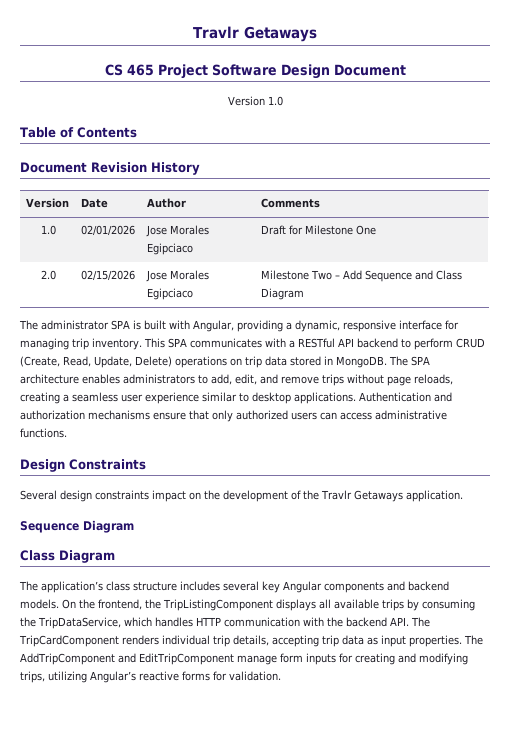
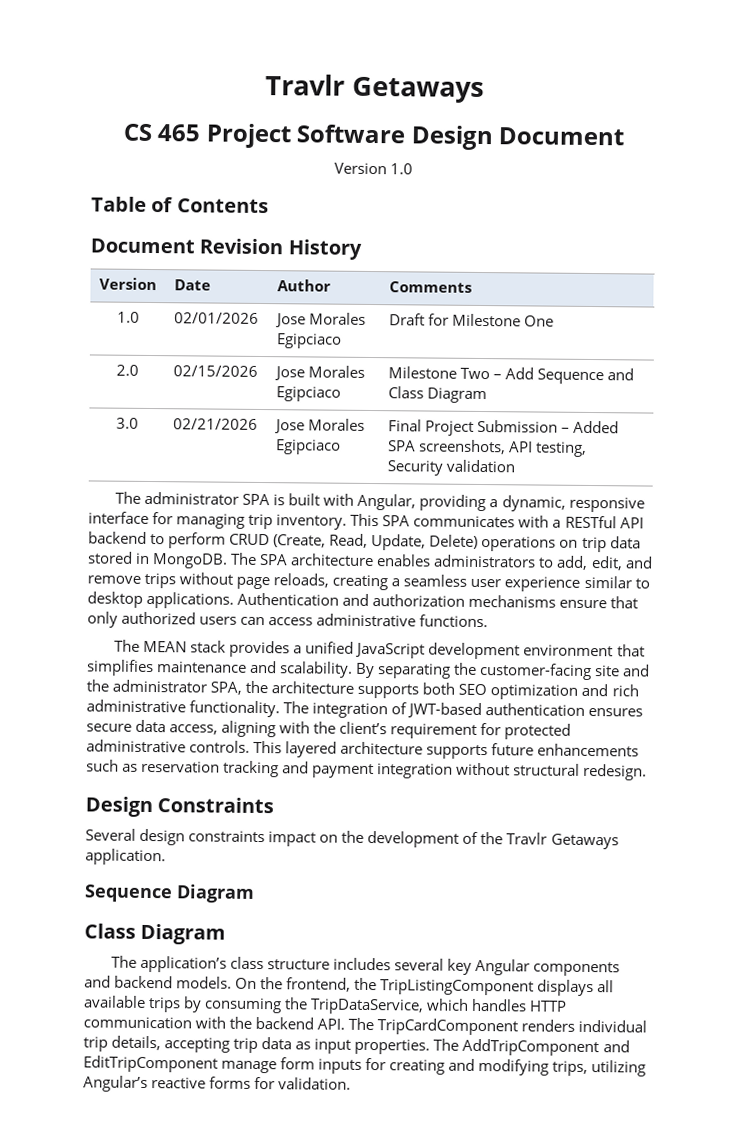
(304, 294) none -> [116,417,139,429] [172,418,258,430] [273,418,366,434] [274,439,341,455] [387,419,620,436] [387,439,588,457] [386,459,516,476] // 3.0 | 02/21/2026 | Jose Morales Egipciaco | Final Project Submission – Added SPA screenshots, API testing, Security validation
(67, 433) none -> [114,639,645,660] [86,659,651,681] [86,679,639,700] [86,699,644,719] [86,719,572,740] [86,739,640,760] [86,759,648,781] // The MEAN stack provides a unified JavaScript development environment that simplifies maintenance and scalability. By separating the customer-facing site and the administrator SPA, the architecture supports both SEO optimization and rich administrative functionality. The integration of JWT-based authentication ensures secure data access, aligning with the client’s requirement for protected administrative controls. This layered architecture supports future enhancements such as reservation tracking and payment integration without structural redesign.

